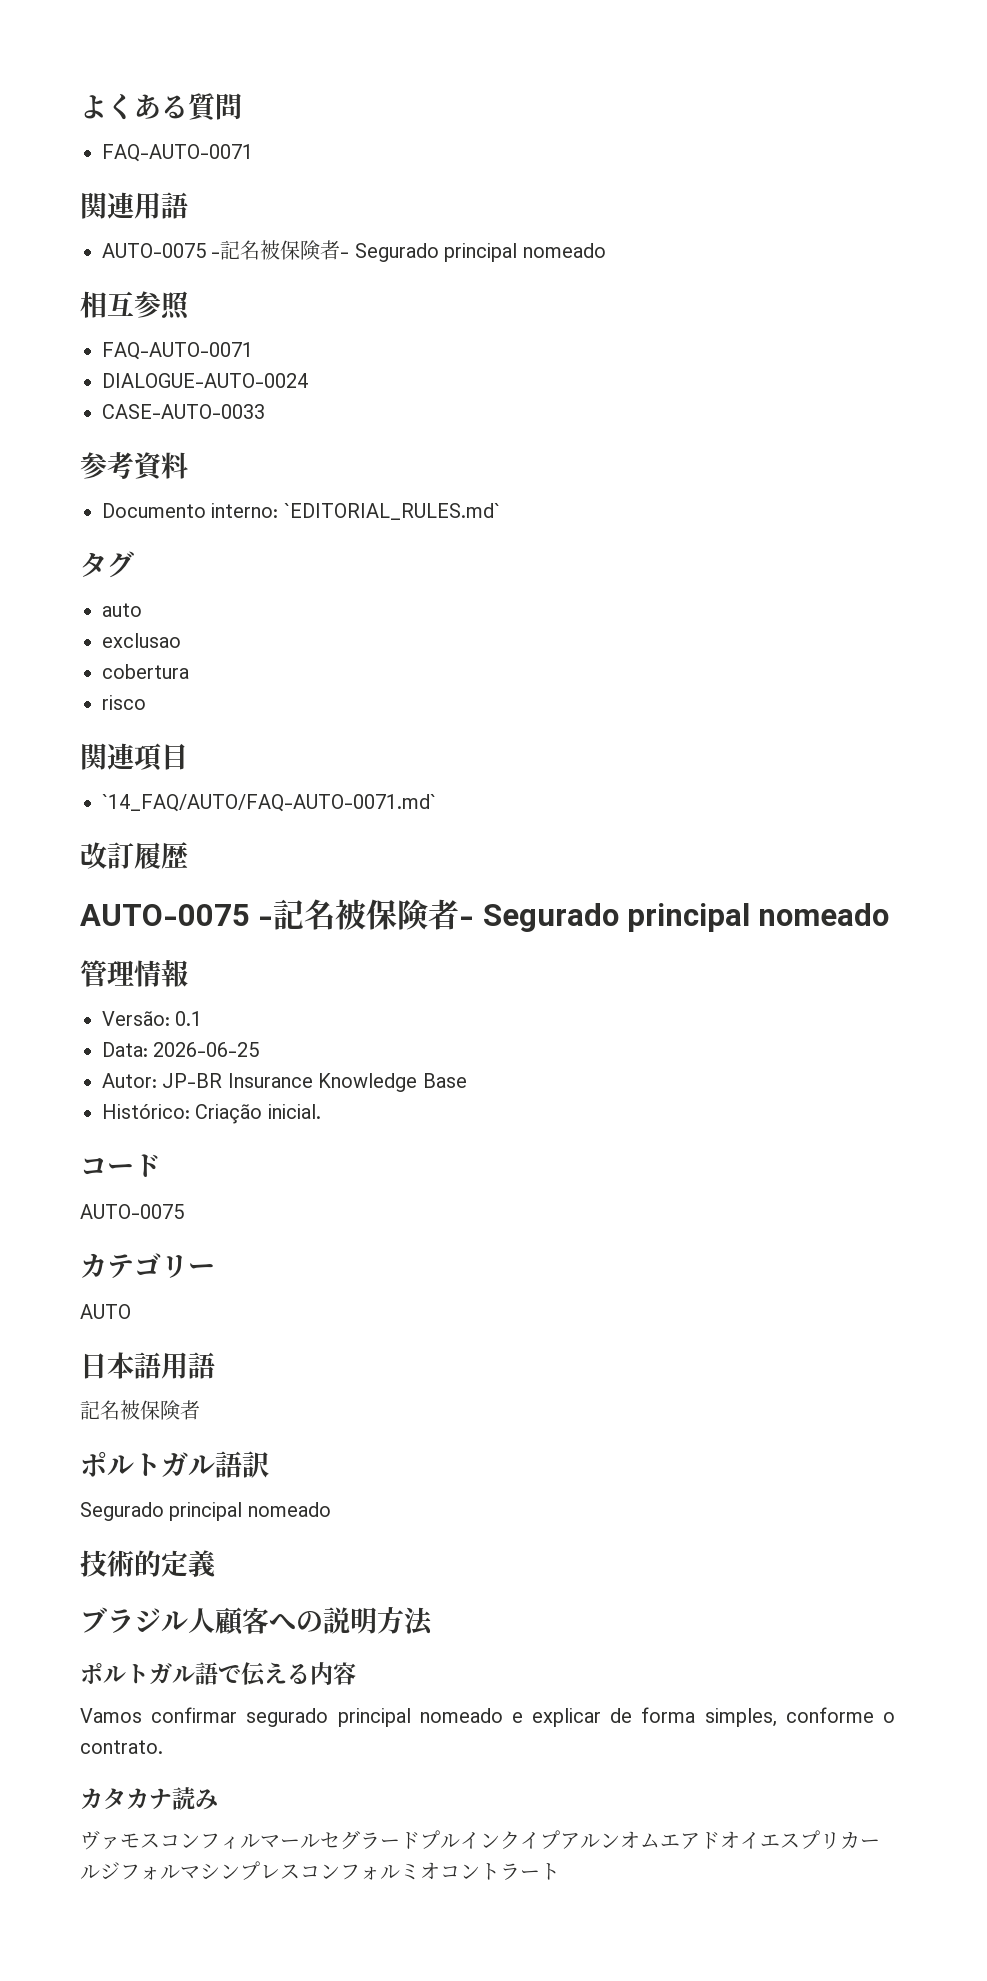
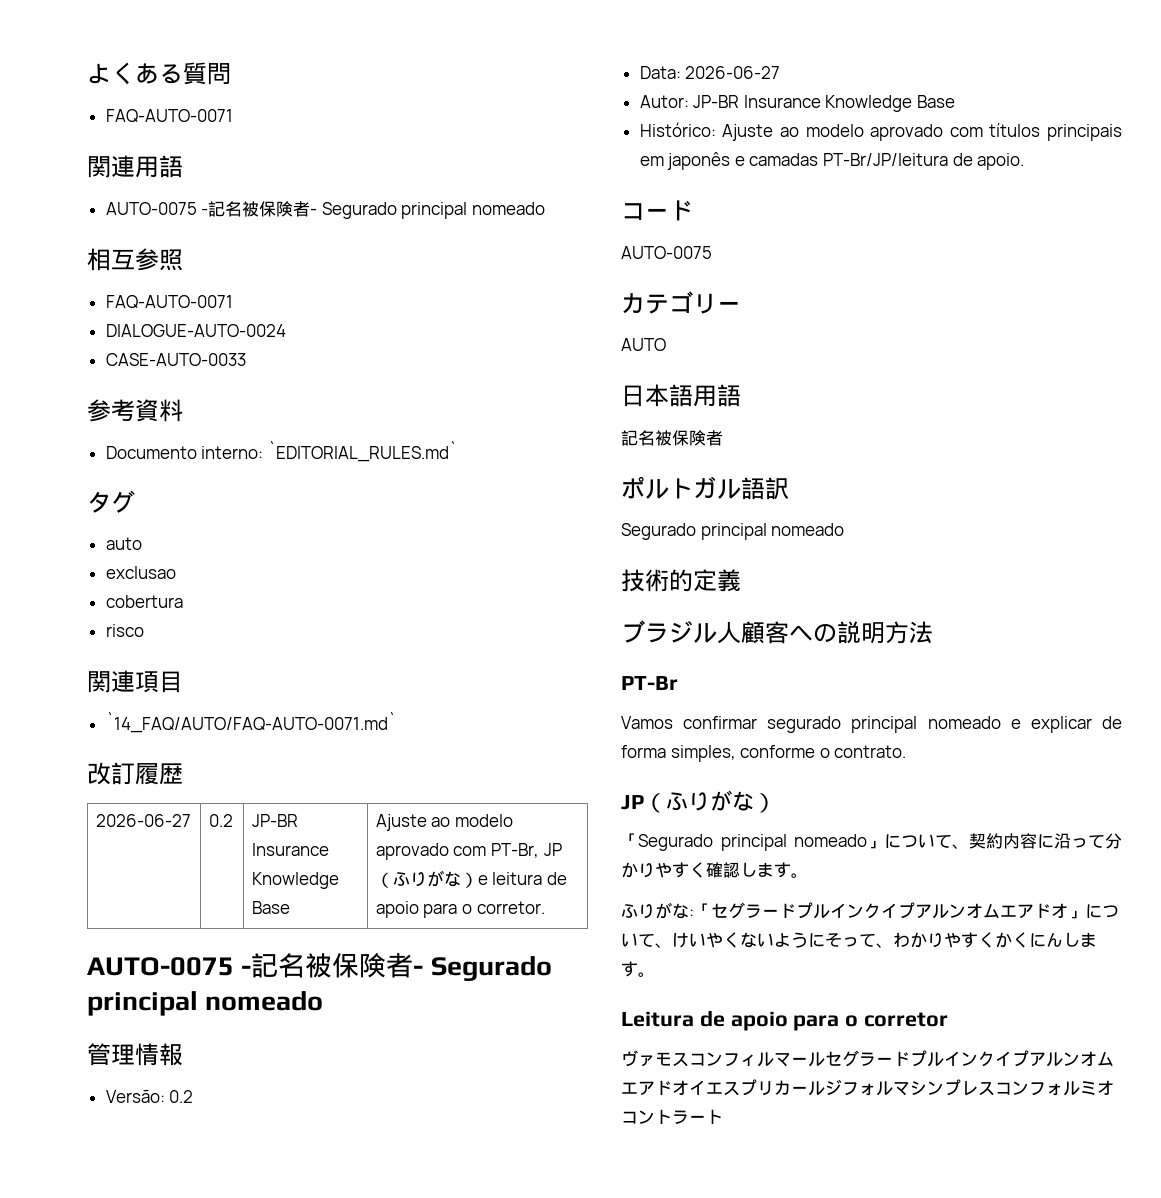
(188, 855) none -> [95,814,191,827] [208,814,233,827] [251,814,298,827] [251,843,329,856] [251,872,339,889] [251,901,290,914] [375,814,514,831] [375,843,562,860] [375,870,568,888] [375,901,545,918] // 2026-06-27 | 0.2 | JP-BR Insurance Knowledge Base | Ajuste ao modelo aprovado com PT-Br, JP（ふりがな）e leitura de apoio para o corretor.
[175,1011,203,1026] 0.1 -> [169,1090,194,1103] 0.2
[153,1042,260,1057] 2026-06-25 -> [685,66,781,79] 2026-06-27
[195,1104,321,1124] Criação inicial. -> [722,123,1122,141] [639,152,1025,170] Ajuste ao modelo aprovado com títulos principais em japonês e camadas PT-Br/JP/leitura de apoio.
[80,1662,356,1687] ポルトガル語で伝える内容 -> [621,676,678,690] PT-Br
[80,1787,218,1810] カタカナ読み -> [621,790,776,813] [621,833,1122,851] [621,862,808,878] [621,902,1119,919] [621,932,1097,948] [621,961,655,977] [621,1010,949,1031] JP（ふりがな） // 「Segurado principal nomeado」について、契約内容に沿って分かりやすく確認します。 // ふりがな:「セグラードプルインクイプアルンオムエアドオ」について、けいやくないようにそって、わかりやすくかくにんします。 // Leitura de apoio para o corretor

